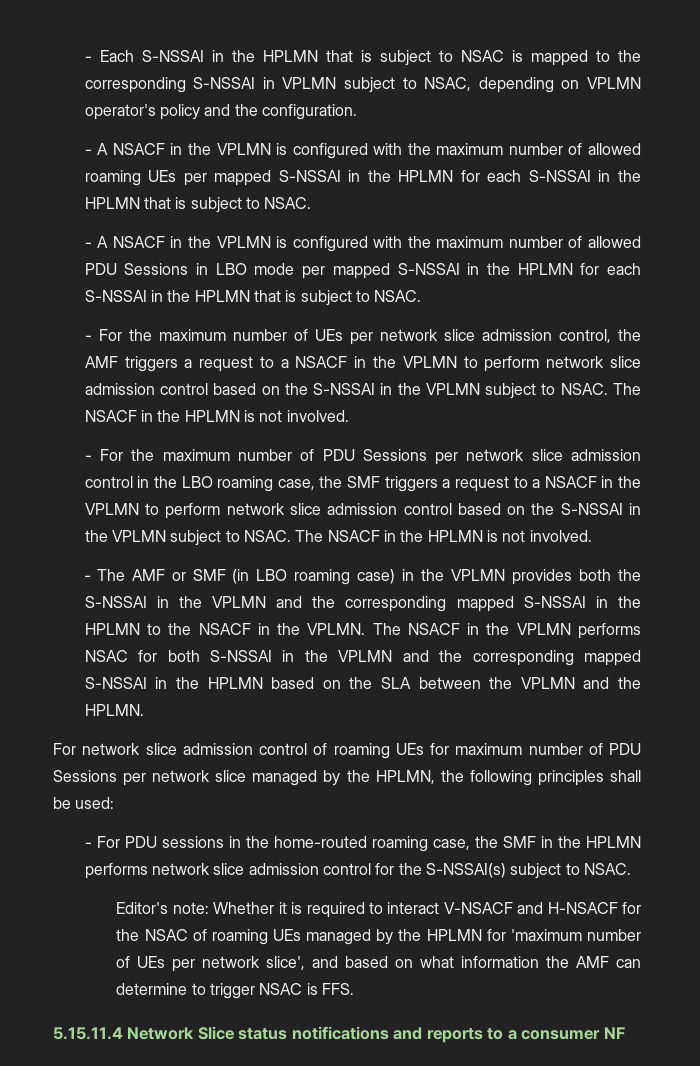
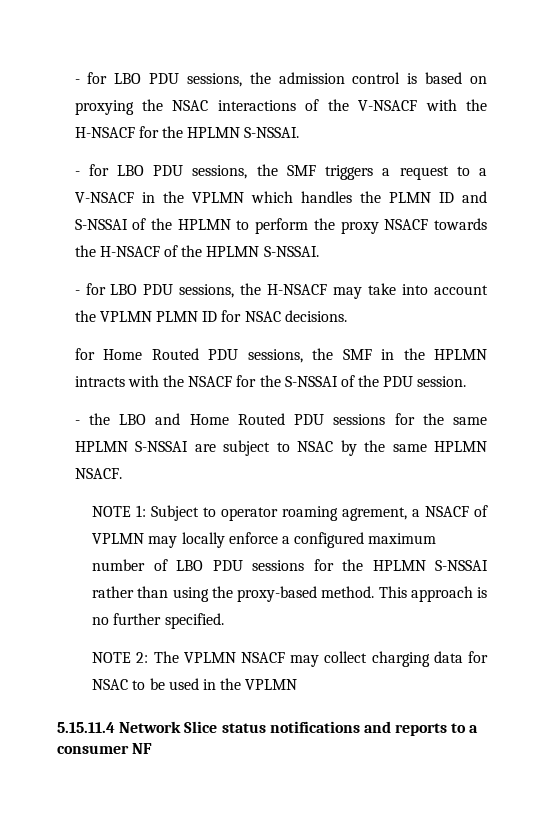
[84,50,642,66] [84,77,642,93] [84,104,358,120] [84,143,642,159] [84,170,641,186] [84,197,312,213] [84,236,642,252] [84,263,641,279] [84,290,422,306] [84,329,641,345] [84,356,641,372] [84,383,641,399] [84,410,349,422] [84,449,641,465] [84,476,315,492] - Each S-NSSAI in the HPLMN that is subject to NSAC is mapped to the corresponding S-NSSAI in VPLMN subject to NSAC, depending on VPLMN operator's policy and the configuration. // - A NSACF in the VPLMN is configured with the maximum number of allowed roaming UEs per mapped S-NSSAI in the HPLMN for each S-NSSAI in the HPLMN that is subject to NSAC. // - A NSACF in the VPLMN is configured with the maximum number of allowed PDU Sessions in LBO mode per mapped S-NSSAI in the HPLMN for each S-NSSAI in the HPLMN that is subject to NSAC. // - For the maximum number of UEs per network slice admission control, the AMF triggers a request to a NSACF in the VPLMN to perform network slice admission control based on the S-NSSAI in the VPLMN subject to NSAC. The NSACF in the HPLMN is not involved. // - For the maximum number of PDU Sessions per network slice admission control in the LBO roaming case, -> [74,72,487,87] [74,99,488,115] [74,126,300,138] [74,164,248,179] - for LBO PDU sessions, the admission control is based on proxying the NSAC interactions of the V-NSACF with the H-NSACF for the HPLMN S-NSSAI. // - for LBO PDU sessions,
[544,476,641,488] [84,503,641,519] [84,530,592,546] [84,569,641,585] [84,596,642,612] [84,623,642,639] [84,650,641,666] [84,677,642,689] [84,704,144,716] [53,743,641,759] [53,770,641,786] [53,797,115,809] [84,836,470,852] NSACF in the VPLMN to perform network slice admission control based on the S-NSSAI in the VPLMN subject to NSAC. The NSACF in the HPLMN is not involved. // ‐ The AMF or SMF (in LBO roaming case) in the VPLMN provides both the S-NSSAI in the VPLMN and the corresponding mapped S-NSSAI in the HPLMN to the NSACF in the VPLMN. The NSACF in the VPLMN performs NSAC for both S-NSSAI in the VPLMN and the corresponding mapped S-NSSAI in the HPLMN based on the SLA between the VPLMN and the HPLMN. // For network slice admission control of roaming UEs for maximum number of PDU Sessions per network slice managed by the HPLMN, the following principles shall be used: // - For PDU sessions in the home-routed roaming case, -> [74,191,488,203] [74,218,487,234] [74,245,319,257] [74,283,489,299] [74,310,347,322] [74,348,303,363] V-NSACF in the VPLMN which handles the PLMN ID and S-NSSAI of the HPLMN to perform the proxy NSACF towards the H-NSACF of the HPLMN S-NSSAI. // - for LBO PDU sessions, the H-NSACF may take into account the VPLMN PLMN ID for NSAC decisions. // for Home Routed PDU sessions,
[84,863,631,879] [116,902,641,918] [116,929,641,945] [116,956,641,972] [116,983,355,999] performs network slice admission control for the S-NSSAI(s) subject to NSAC. // Editor's note: Whether it is required to interact V-NSACF and H-NSACF for the NSAC of roaming UEs managed by the HPLMN for 'maximum number of UEs per network slice', and based on what information the AMF can determine to trigger NSAC is FFS. -> [74,375,467,387] [74,413,488,425] [74,440,488,456] [74,468,122,479] [92,505,488,521] [92,532,437,548] [92,559,489,571] [92,586,488,602] [92,613,224,629] [92,651,488,667] [92,678,298,690] intracts with the NSACF for the S-NSSAI of the PDU session. // - the LBO and Home Routed PDU sessions for the same HPLMN S-NSSAI are subject to NSAC by the same HPLMN NSACF. // NOTE 1: Subject to operator roaming agrement, a NSACF of VPLMN may locally enforce a configured maximum number of LBO PDU sessions for the HPLMN S-NSSAI rather than using the proxy-based method. This approach is no further specified. // NOTE 2: The VPLMN NSACF may collect charging data for NSAC to be used in the VPLMN

